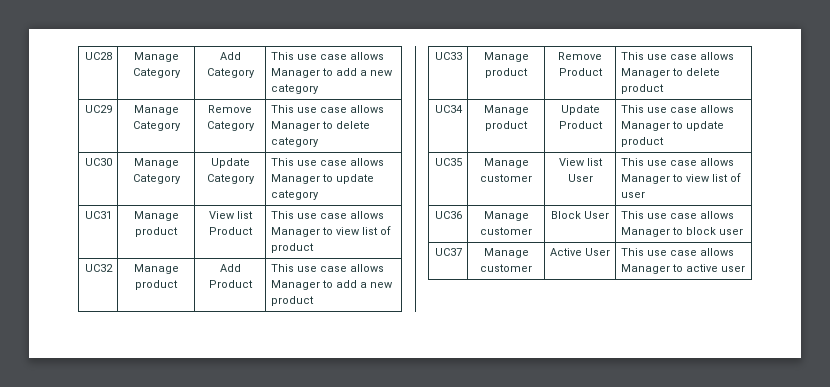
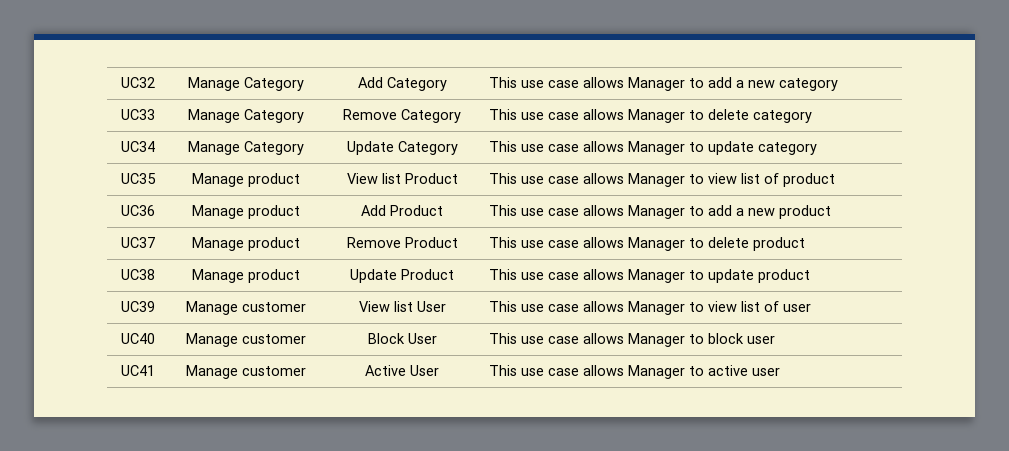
[84,52,112,60] UC28 -> [120,77,155,88] UC32
[84,105,112,113] UC29 -> [120,109,155,120] UC33
[84,158,112,166] UC30 -> [120,141,155,152] UC34
[84,211,112,219] UC31 -> [120,173,156,184] UC35
[84,264,113,272] UC32 -> [120,205,155,216] UC36
[434,52,462,60] UC33 -> [120,237,155,248] UC37
[434,105,463,113] UC34 -> [120,269,155,280] UC38
[434,158,462,166] UC35 -> [120,301,155,312] UC39
[434,211,462,219] UC36 -> [120,333,155,344] UC40
[434,248,462,256] UC37 -> [120,365,155,376] UC41

